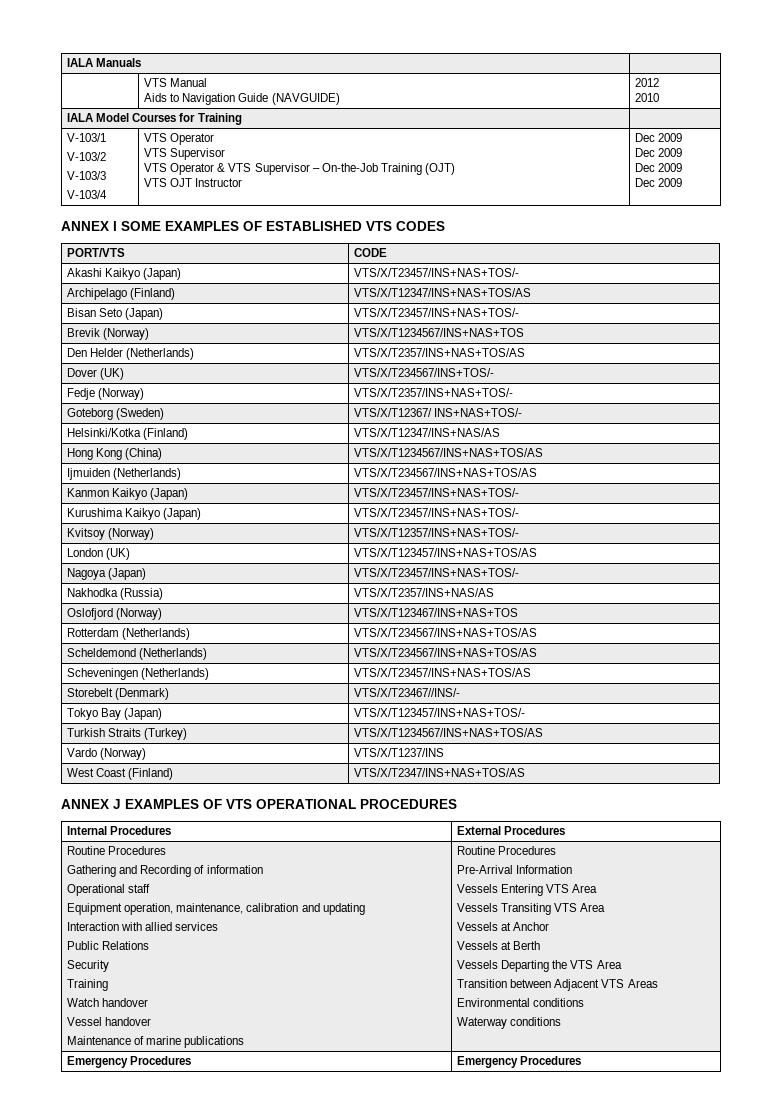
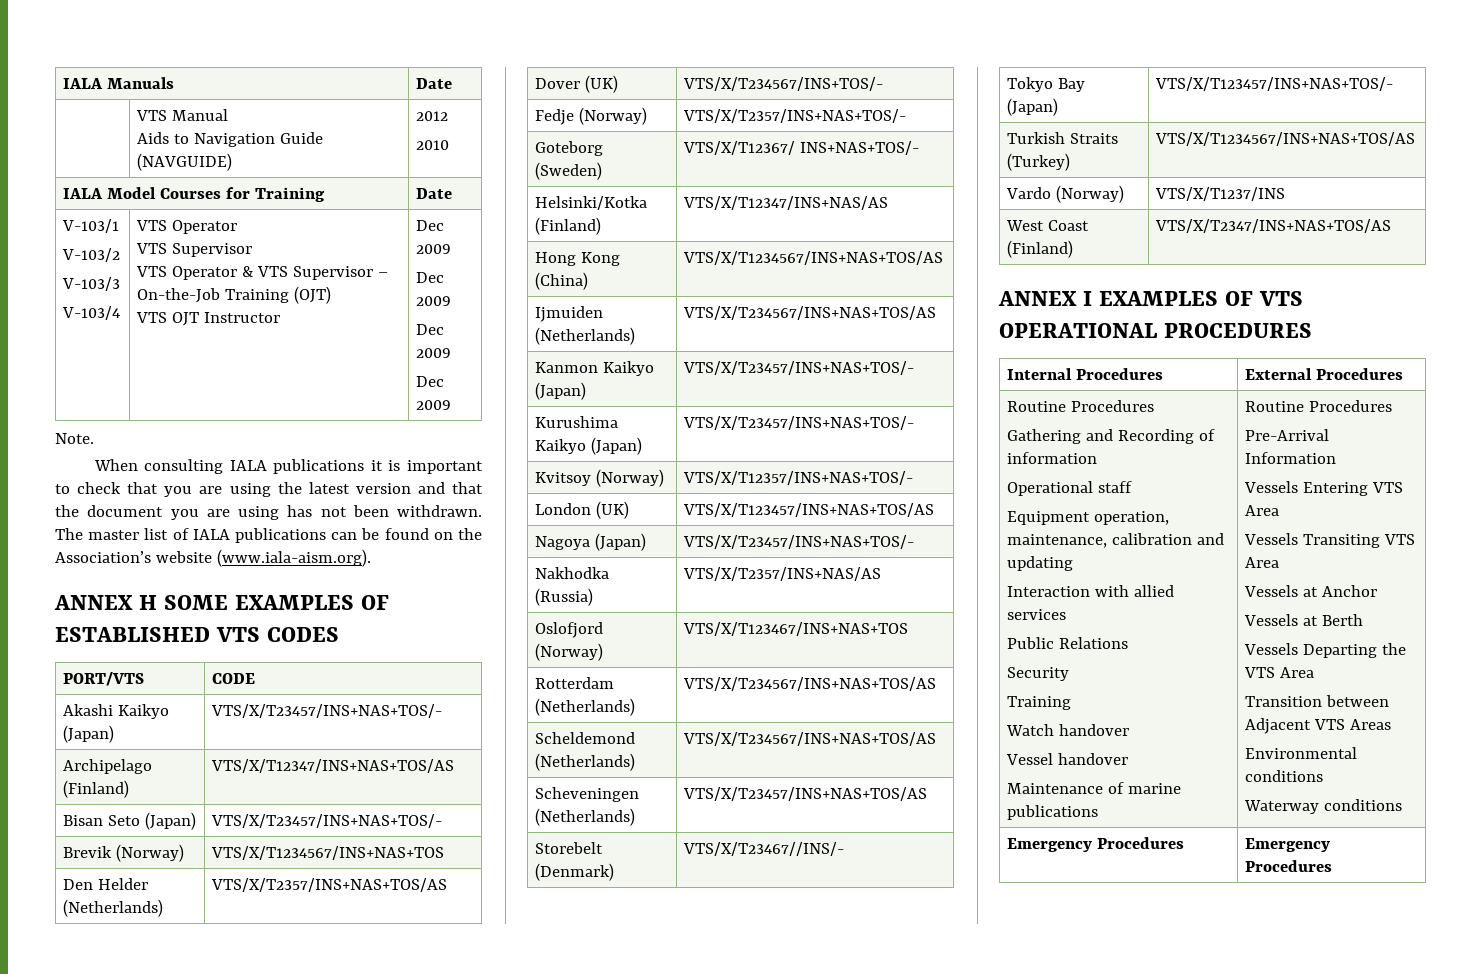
(142, 62) none -> [416,78,453,89] Date
(242, 119) none -> [416,188,453,199] Date
[61,221,117,231] // ANNEX I -> [55,433,94,444] [93,459,483,474] [55,482,483,497] [55,505,482,520] [55,528,482,543] [55,549,371,567] [54,595,158,610] // Note. // When consulting IALA publications it is important to check that you are using the latest version and that the document you are using has not been withdrawn. The master list of IALA publications can be found on the Association’s website (www.iala-aism.org). // ANNEX H
[113,799,121,809] J -> [1083,291,1093,306] I

